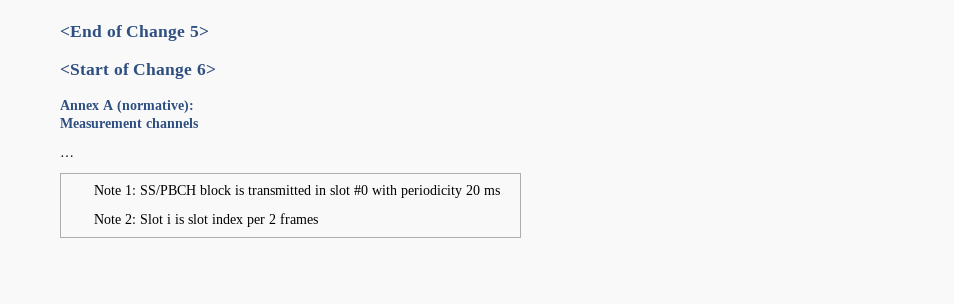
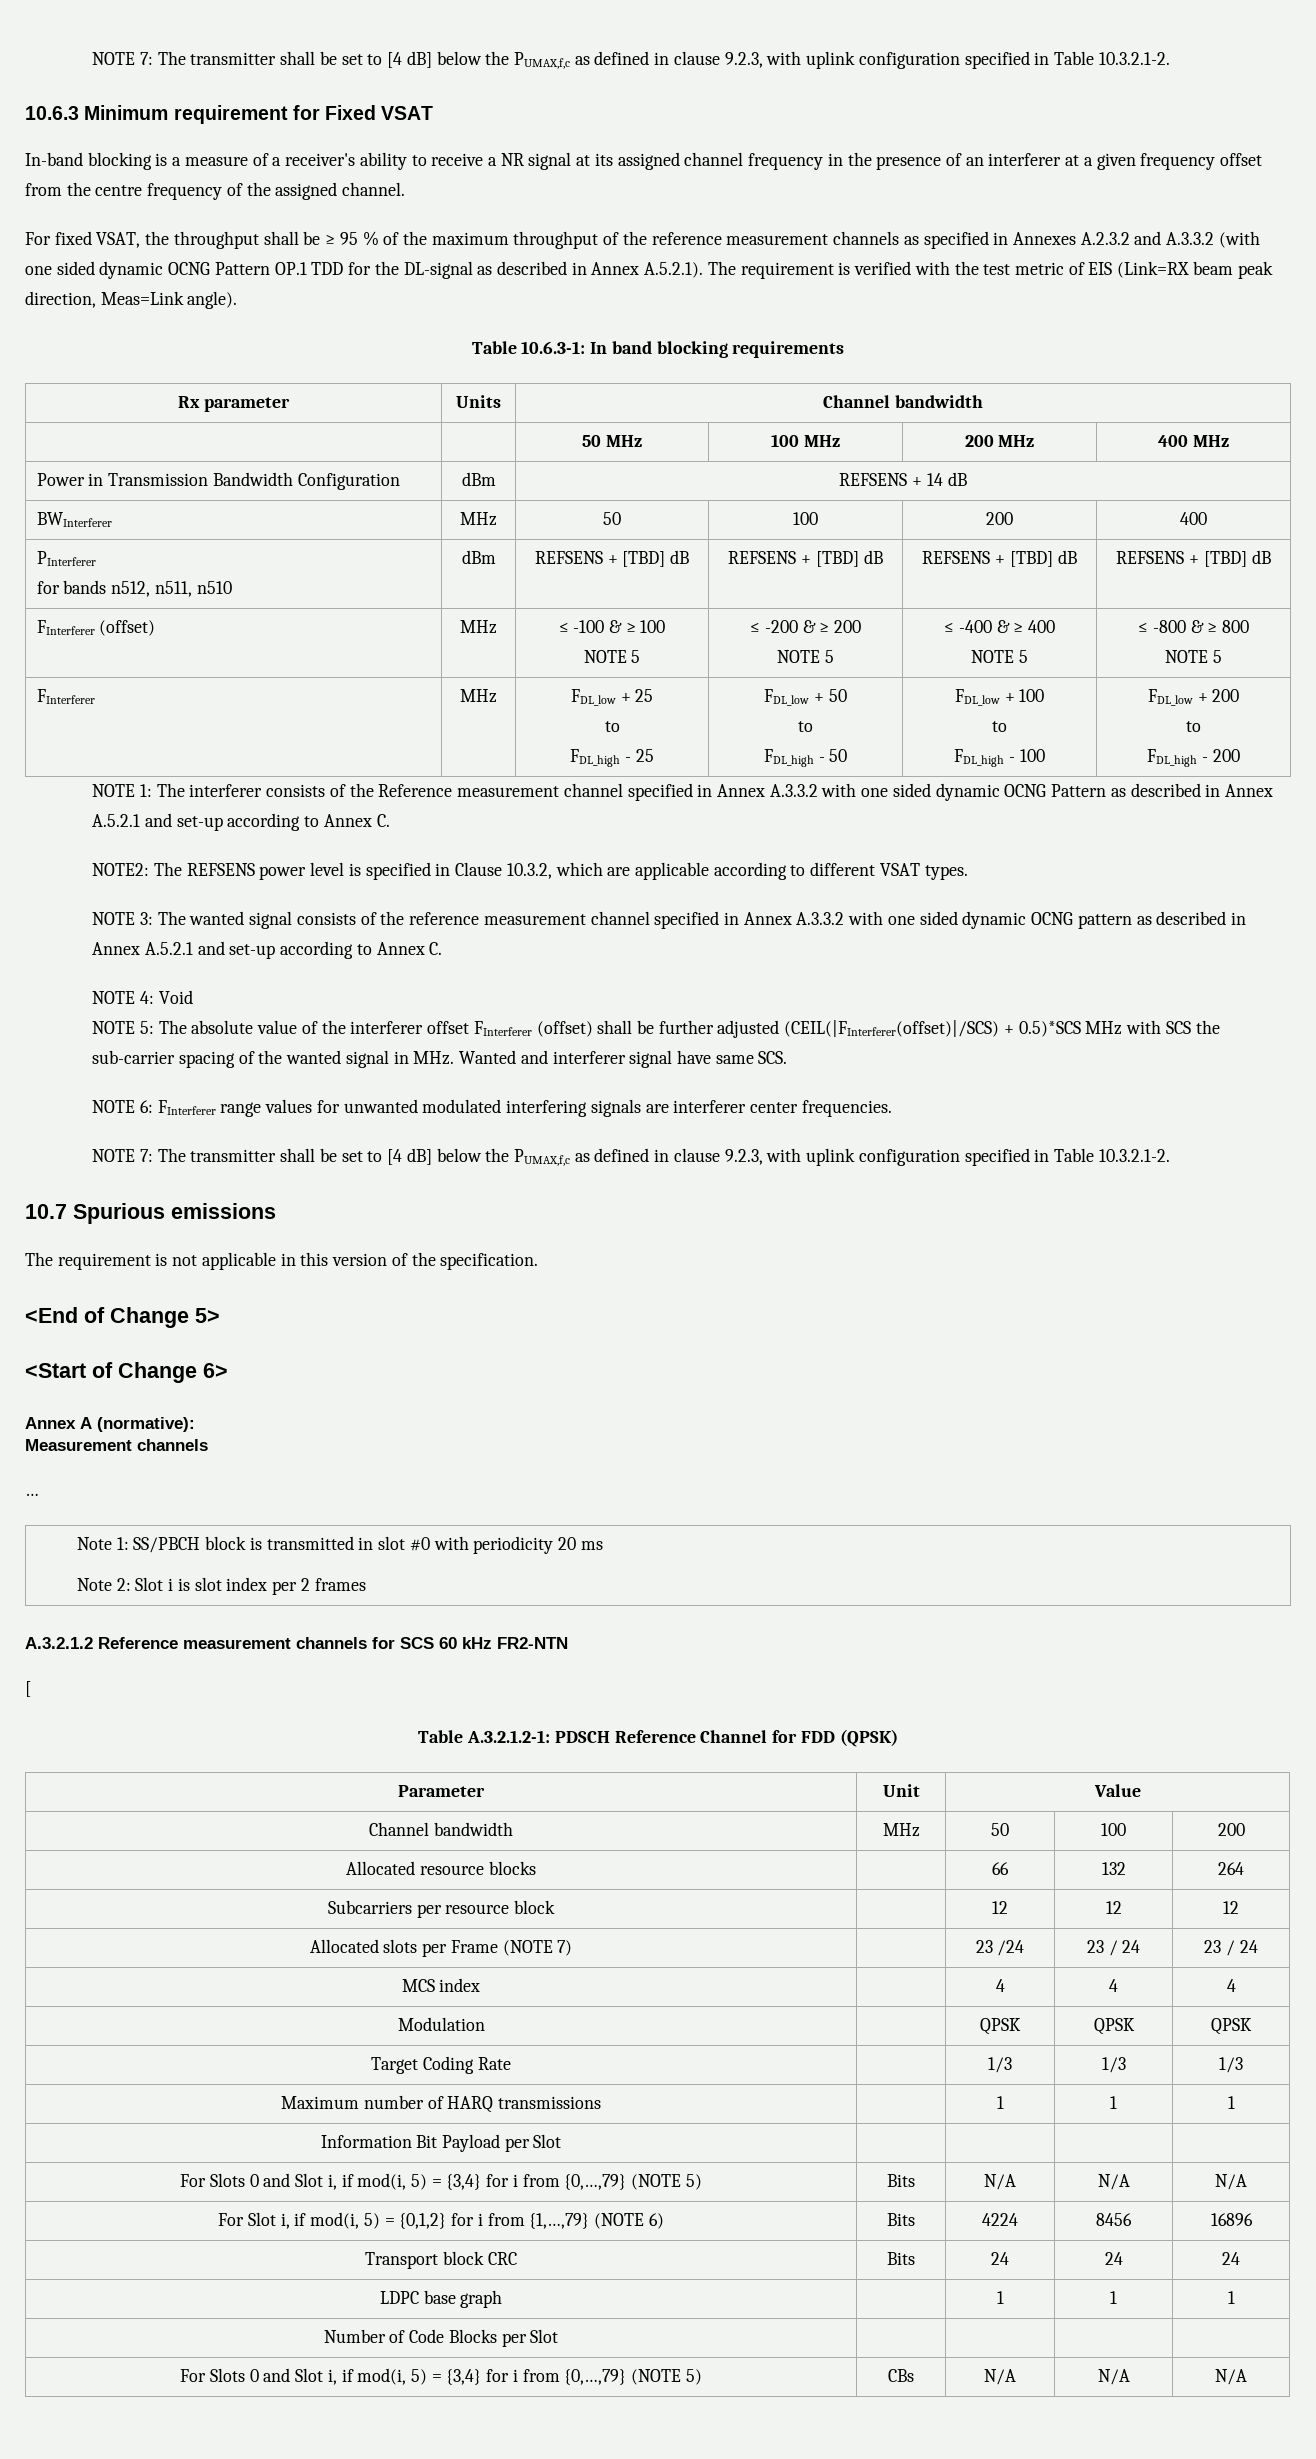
(60, 31) none -> [92,51,1170,69] [25,105,434,124] [25,152,1263,170] [25,182,406,200] [25,231,1260,249] [25,261,1273,279] [25,291,238,309] [471,341,845,358] [178,396,290,412] [456,395,501,408] [823,395,983,408] [582,435,642,447] [771,434,840,447] [964,435,1035,447] [1158,435,1229,447] [36,472,400,490] [461,472,496,486] [839,472,967,486] [36,512,112,527] [460,512,497,526] [603,512,621,525] [793,512,818,525] [986,512,1013,525] [1180,512,1207,525] [36,551,96,566] [36,580,232,597] [461,550,496,564] [534,550,690,567] [728,550,883,567] [922,550,1077,567] [1116,550,1271,567] [36,620,156,636] [460,620,497,634] [558,620,666,633] [583,650,641,663] [750,620,861,633] [777,650,834,663] [944,620,1055,633] [971,650,1028,663] [1138,620,1249,633] [1165,650,1222,663] [36,689,95,704] [460,689,497,703] [570,689,654,706] [604,721,620,732] [570,749,654,767] [764,689,847,706] [798,721,813,732] [763,749,848,767] [954,689,1045,706] [992,721,1007,732] [954,749,1045,767] [1147,689,1240,706] [1186,721,1201,732] [1147,749,1240,767] [92,783,1273,801] [92,813,390,831] [92,862,968,880] [92,911,1246,929] [92,941,443,959] [92,990,193,1004] [92,1020,1220,1038] [92,1050,788,1068] [92,1099,892,1117] [92,1148,1170,1166] [25,1203,276,1224] [25,1252,539,1270] NOTE 7: The transmitter shall be set to [4 dB] below the PUMAX,f,c as defined in clause 9.2.3, with uplink configuration specified in Table 10.3.2.1-2. // 10.6.3 Minimum requirement for Fixed VSAT // In-band blocking is a measure of a receiver's ability to receive a NR signal at its assigned channel frequency in the presence of an interferer at a given frequency offset from the centre frequency of the assigned channel. // For fixed VSAT, the throughput shall be ≥ 95 % of the maximum throughput of the reference measurement channels as specified in Annexes A.2.3.2 and A.3.3.2 (with one sided dynamic OCNG Pattern OP.1 TDD for the DL-signal as described in Annex A.5.2.1). The requirement is verified with the test metric of EIS (Link=RX beam peak direction, Meas=Link angle). // Table 10.6.3-1: In band blocking requirements // Rx parameter | Units | Channel bandwidth // | | 50 MHz | 100 MHz | 200 MHz | 400 MHz // Power in Transmission Bandwidth Configuration | dBm | REFSENS + 14 dB // BWInterferer | MHz | 50 | 100 | 200 | 400 // PInterferer // for bands n512, n511, n510 | dBm | REFSENS + [TBD] dB | REFSENS + [TBD] dB | REFSENS + [TBD] dB | REFSENS + [TBD] dB // FInterferer (offset) | MHz | ≤ -100 & ≥ 100 // NOTE 5 | ≤ -200 & ≥ 200 // NOTE 5 | ≤ -400 & ≥ 400 // NOTE 5 | ≤ -800 & ≥ 800 // NOTE 5 // FInterferer | MHz | FDL_low + 25 // to // FDL_high - 25 | FDL_low + 50 // to // FDL_high - 50 | FDL_low + 100 // to // FDL_high - 100 | FDL_low + 200 // to // FDL_high - 200 // NOTE 1: The interferer consists of the Reference measurement channel specified in Annex A.3.3.2 with one sided dynamic OCNG Pattern as described in Annex A.5.2.1 and set-up according to Annex C. // NOTE2: The REFSENS power level is specified in Clause 10.3.2, which are applicable according to different VSAT types. // NOTE 3: The wanted signal consists of the reference measurement channel specified in Annex A.3.3.2 with one sided dynamic OCNG pattern as described in Annex A.5.2.1 and set-up according to Annex C. // NOTE 4: Void // NOTE 5: The absolute value of the interferer offset FInterferer (offset) shall be further adjusted (CEIL(|FInterferer(offset)|/SCS) + 0.5)*SCS MHz with SCS the sub-carrier spacing of the wanted signal in MHz. Wanted and interferer signal have same SCS. // NOTE 6: FInterferer range values for unwanted modulated interfering signals are interferer center frequencies. // NOTE 7: The transmitter shall be set to [4 dB] below the PUMAX,f,c as defined in clause 9.2.3, with uplink configuration specified in Table 10.3.2.1-2. // 10.7 Spurious emissions // The requirement is not applicable in this version of the specification. //
(318, 218) none -> [25,1637,568,1649] [25,1681,31,1697] [418,1729,898,1747] [398,1785,485,1797] [882,1784,920,1797] [1093,1784,1141,1797] [369,1822,513,1836] [882,1823,920,1837] [991,1823,1009,1836] [1101,1823,1126,1836] [1217,1823,1245,1836] [346,1861,536,1875] [992,1862,1009,1875] [1101,1862,1126,1875] [1218,1862,1244,1875] [327,1900,556,1918] [992,1901,1008,1914] [1105,1901,1122,1914] [1223,1901,1239,1914] [309,1939,573,1957] [975,1940,1025,1956] [1086,1940,1141,1956] [1204,1940,1258,1956] [401,1978,481,1992] [995,1979,1005,1992] [1109,1979,1118,1992] [1226,1979,1236,1992] [397,2017,485,2031] [980,2018,1021,2035] [1093,2018,1135,2035] [1211,2018,1252,2035] [371,2056,511,2074] [988,2057,1012,2073] [1101,2057,1126,2073] [1219,2057,1243,2073] [281,2095,601,2113] [996,2096,1004,2109] [1110,2096,1117,2109] [1227,2096,1235,2109] [320,2134,562,2152] [180,2173,702,2190] [887,2174,915,2187] [984,2174,1016,2190] [1097,2174,1130,2190] [1215,2174,1247,2190] [218,2212,664,2229] [887,2213,915,2226] [982,2213,1018,2226] [1096,2213,1132,2226] [1210,2213,1253,2226] [365,2251,517,2269] [887,2252,915,2265] [991,2252,1009,2265] [1104,2252,1123,2265] [1222,2252,1240,2265] [379,2290,503,2308] [996,2291,1004,2304] [1110,2291,1117,2304] [1227,2291,1235,2304] [323,2329,559,2347] [180,2368,702,2385] [888,2369,914,2382] [984,2369,1016,2385] [1097,2369,1130,2385] [1215,2369,1247,2385] // A.3.2.1.2 Reference measurement channels for SCS 60 kHz FR2-NTN // [ // Table A.3.2.1.2-1: PDSCH Reference Channel for FDD (QPSK) // Parameter | Unit | Value // Channel bandwidth | MHz | 50 | 100 | 200 // Allocated resource blocks | | 66 | 132 | 264 // Subcarriers per resource block | | 12 | 12 | 12 // Allocated slots per Frame (NOTE 7) | | 23 /24 | 23 / 24 | 23 / 24 // MCS index | | 4 | 4 | 4 // Modulation | | QPSK | QPSK | QPSK // Target Coding Rate | | 1/3 | 1/3 | 1/3 // Maximum number of HARQ transmissions | | 1 | 1 | 1 // Information Bit Payload per Slot | | | | // For Slots 0 and Slot i, if mod(i, 5) = {3,4} for i from {0,…,79} (NOTE 5) | Bits | N/A | N/A | N/A // For Slot i, if mod(i, 5) = {0,1,2} for i from {1,…,79} (NOTE 6) | Bits | 4224 | 8456 | 16896 // Transport block CRC | Bits | 24 | 24 | 24 // LDPC base graph | | 1 | 1 | 1 // Number of Code Blocks per Slot | | | | // For Slots 0 and Slot i, if mod(i, 5) = {3,4} for i from {0,…,79} (NOTE 5) | CBs | N/A | N/A | N/A

